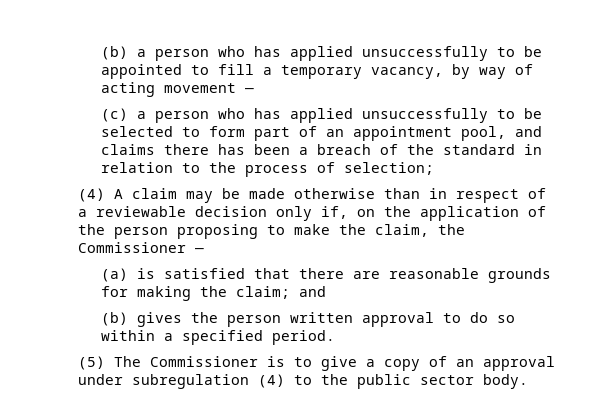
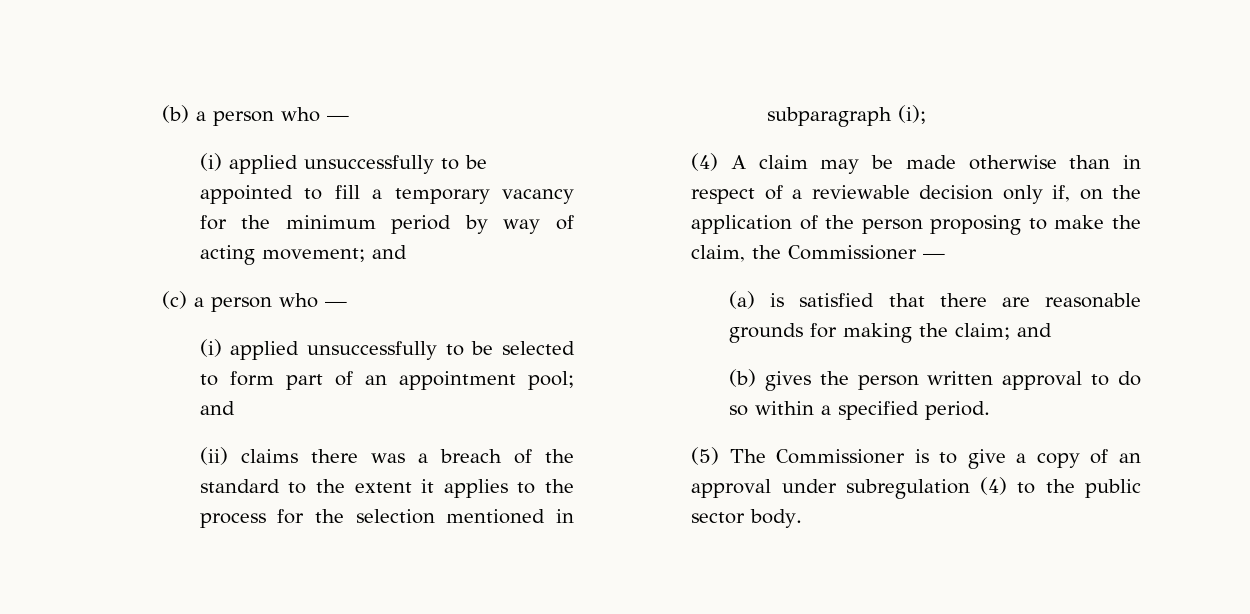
[253,46,281,57] has -> [327,115,350,121] [199,153,222,171] — // (i)
[370,67,443,79] vacancy, -> [502,189,575,204] [199,215,452,234] vacancy for the minimum period
[163,83,254,93] movement — -> [261,245,407,262] movement; and
[253,108,281,119] has -> [325,301,348,307] [199,339,222,357] — // (i)
[460,126,542,141] pool, and -> [528,371,575,390] [199,401,235,415] [199,447,228,465] pool; and // (ii)
[217,144,290,155] has been -> [370,453,405,463] was
[523,144,542,155] [100,162,434,177] in relation to the process of selection; -> [288,479,575,498] [199,509,574,528] [766,105,926,127] to the extent it applies to the process for the selection mentioned in subparagraph (i);

